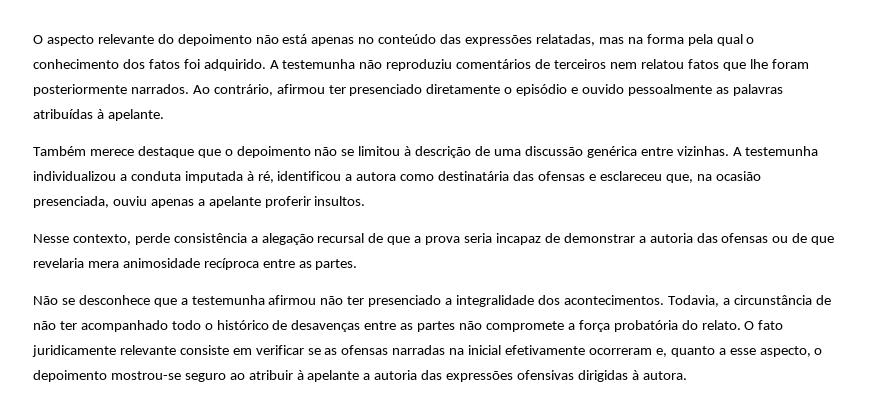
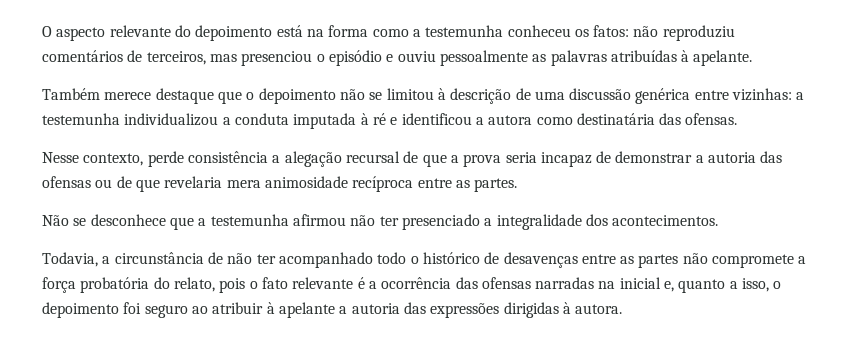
[255,34,755,46] [33,59,809,71] [33,84,501,96] não está apenas no conteúdo das expressões relatadas, mas na forma pela qual o conhecimento dos fatos foi adquirido. A testemunha não reproduziu comentários de terceiros nem relatou fatos que lhe foram posteriormente narrados. Ao contrário, afirmou ter presenciado diretamente -> [276,25,735,41] [42,50,313,66] está na forma como a testemunha conheceu os fatos: não reproduziu comentários de terceiros, mas presenciou
[582,84,625,94] ouvido -> [397,51,436,62] ouviu
[676,146,742,156] vizinhas. A -> [732,88,805,101] vizinhas: a
[257,171,274,183] ré, -> [372,113,398,125] ré e
[537,171,761,183] [33,196,366,208] ofensas e esclareceu que, na ocasião presenciada, ouviu apenas a apelante proferir insultos. -> [685,113,738,125] ofensas.
(664, 300) none -> (719, 220) //
[701,320,784,330] [32,345,338,357] relato. O fato juridicamente relevante consiste em verificar se as -> [173,277,478,293] relato, pois o fato relevante é a ocorrência das
[505,345,652,355] efetivamente ocorreram -> (661, 283) none
[729,346,823,357] [33,370,181,382] esse aspecto, o depoimento mostrou-se -> [742,278,782,292] [42,302,142,318] isso, o depoimento foi
[517,370,575,380] ofensivas -> (500, 310) none

